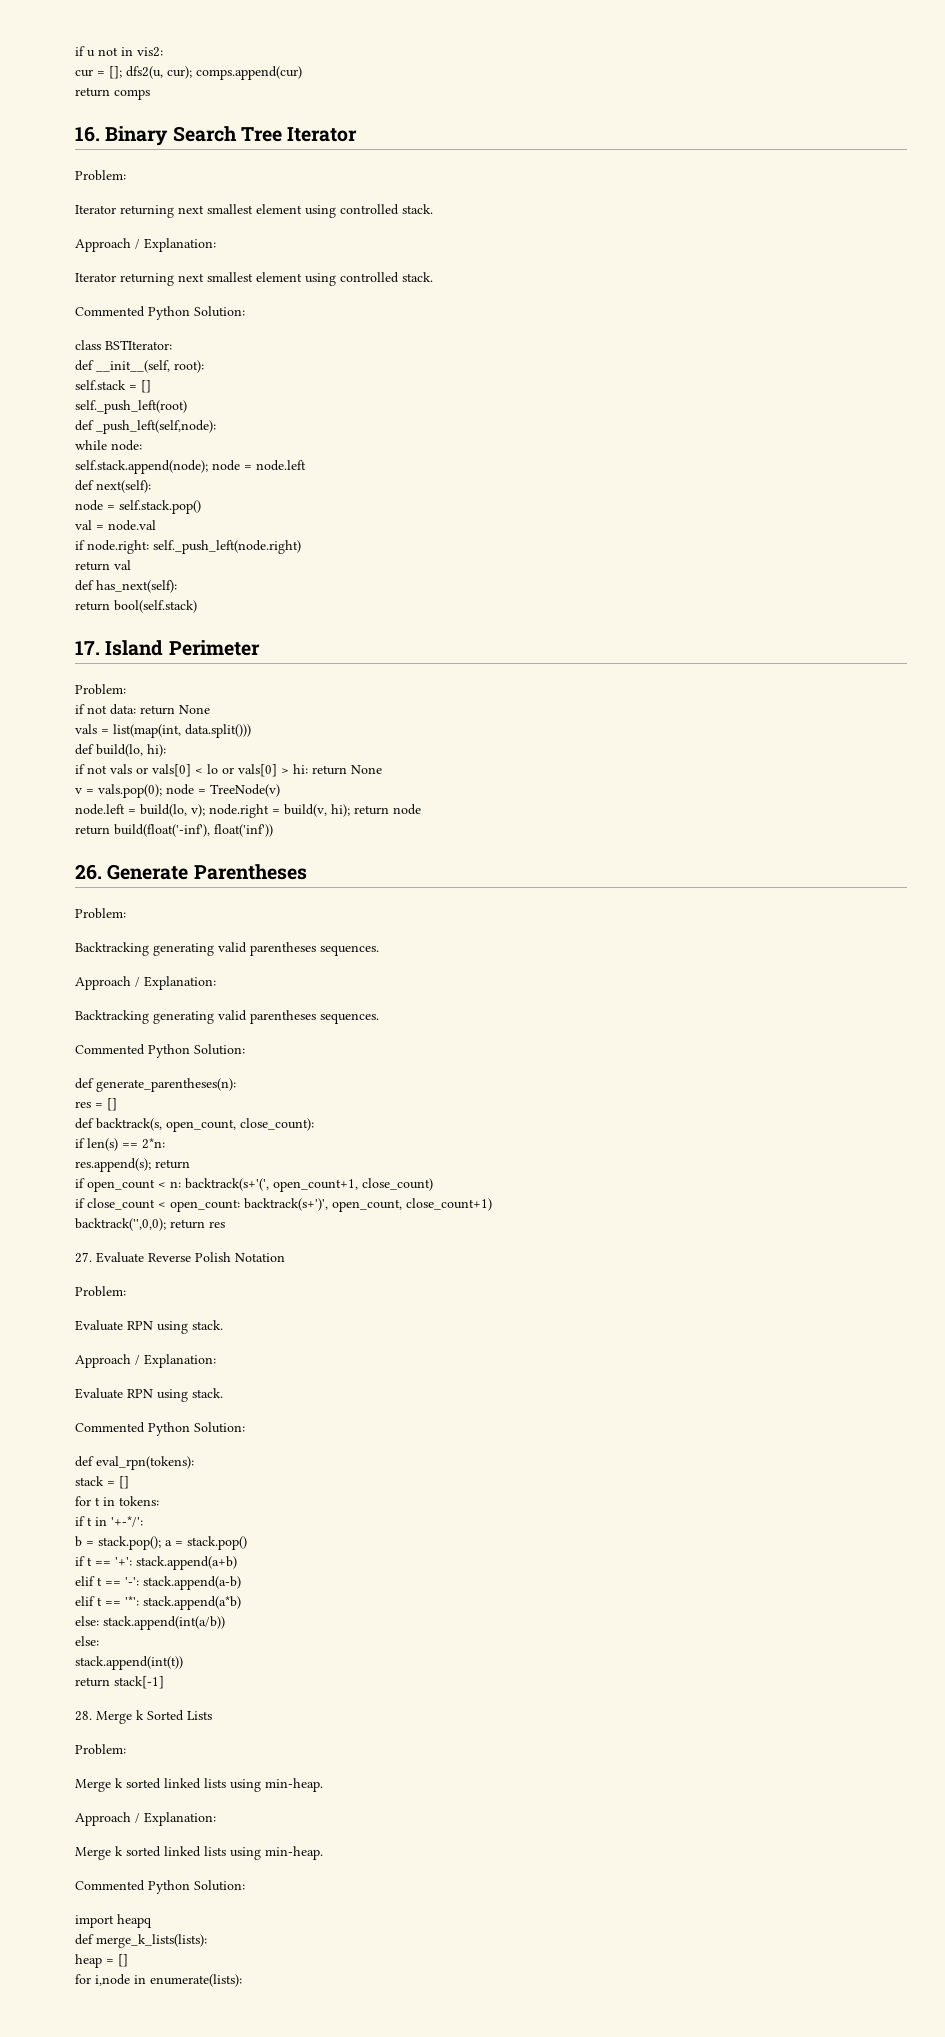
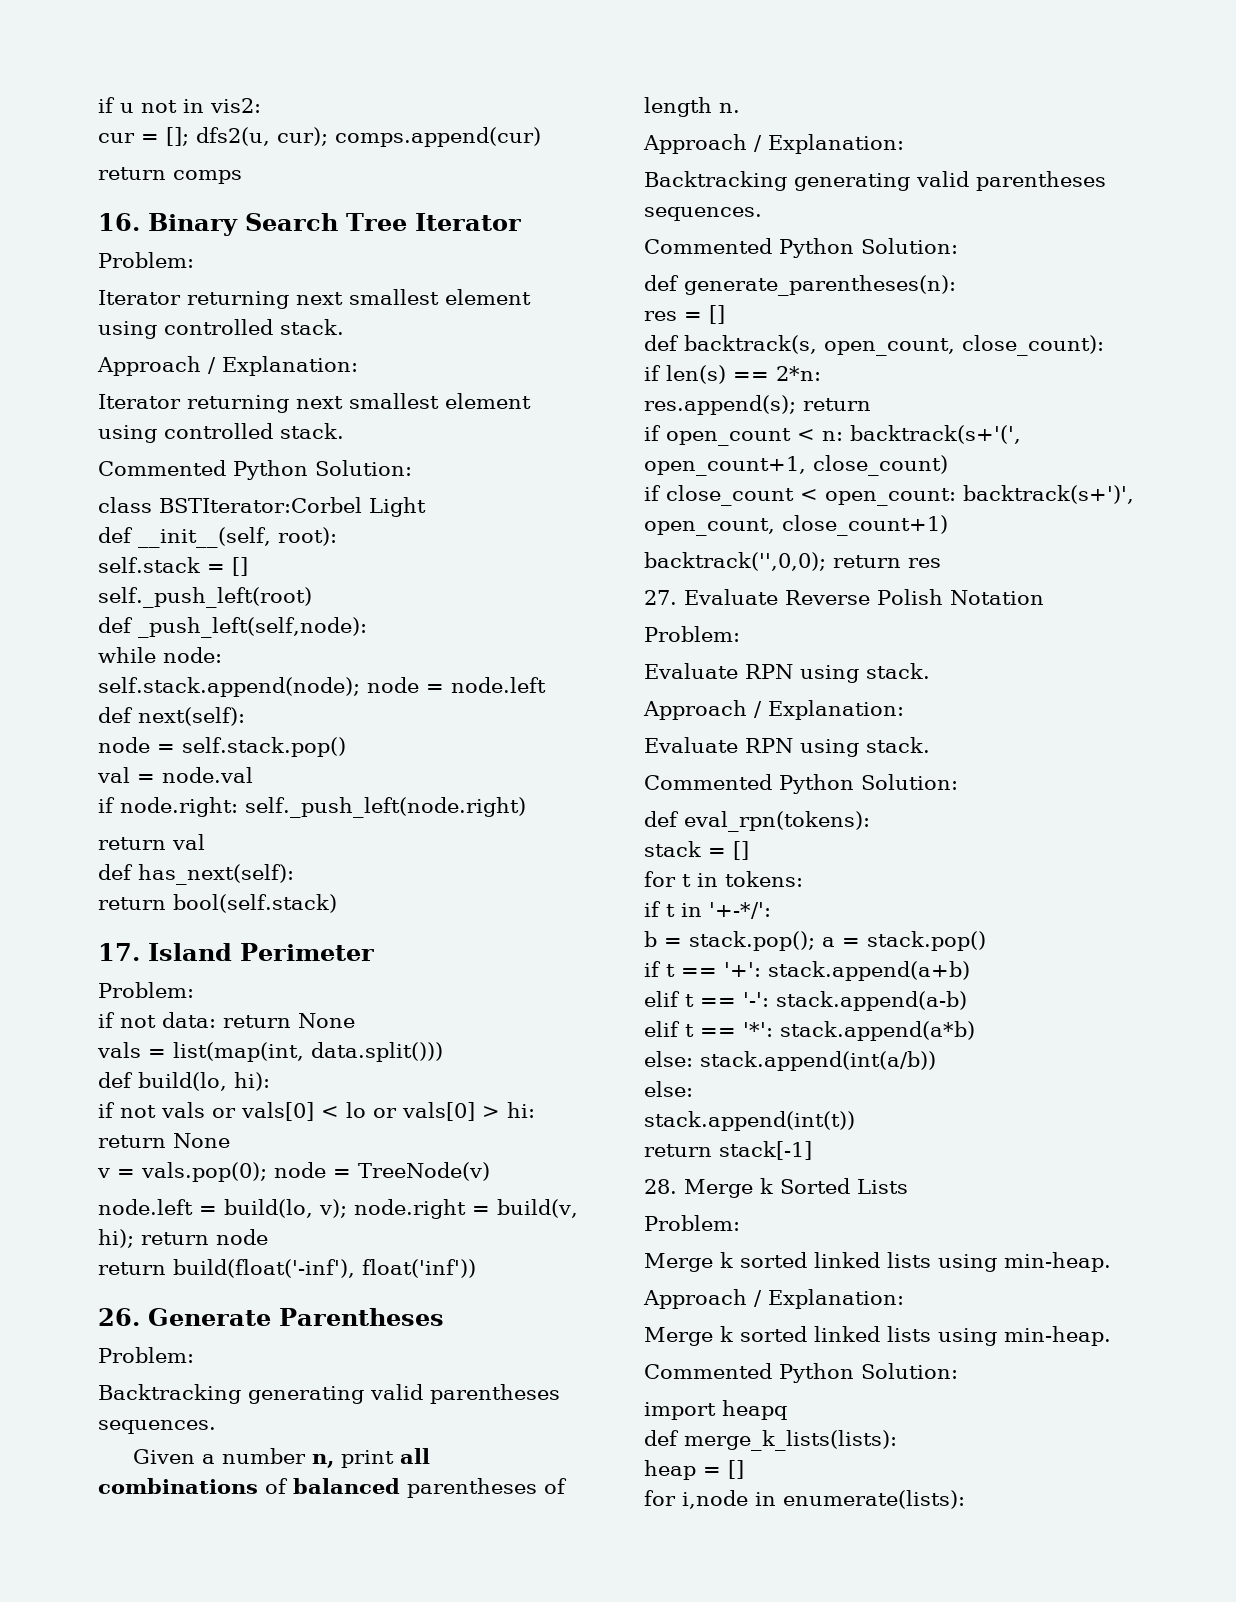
[105,340,172,350] BSTIterator: -> [159,497,426,517] BSTIterator:Corbel Light
(379, 950) none -> [132,1448,430,1468] [98,1478,567,1498] [644,97,740,117] // Given a number n, print all combinations of balanced parentheses of length n.

